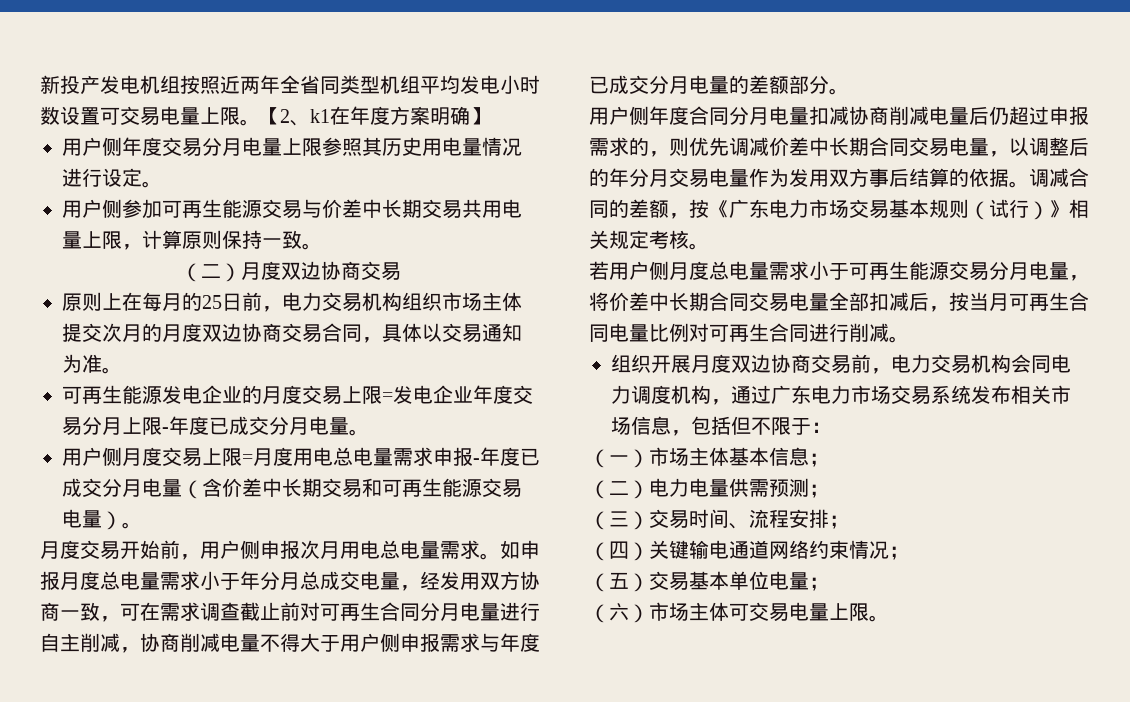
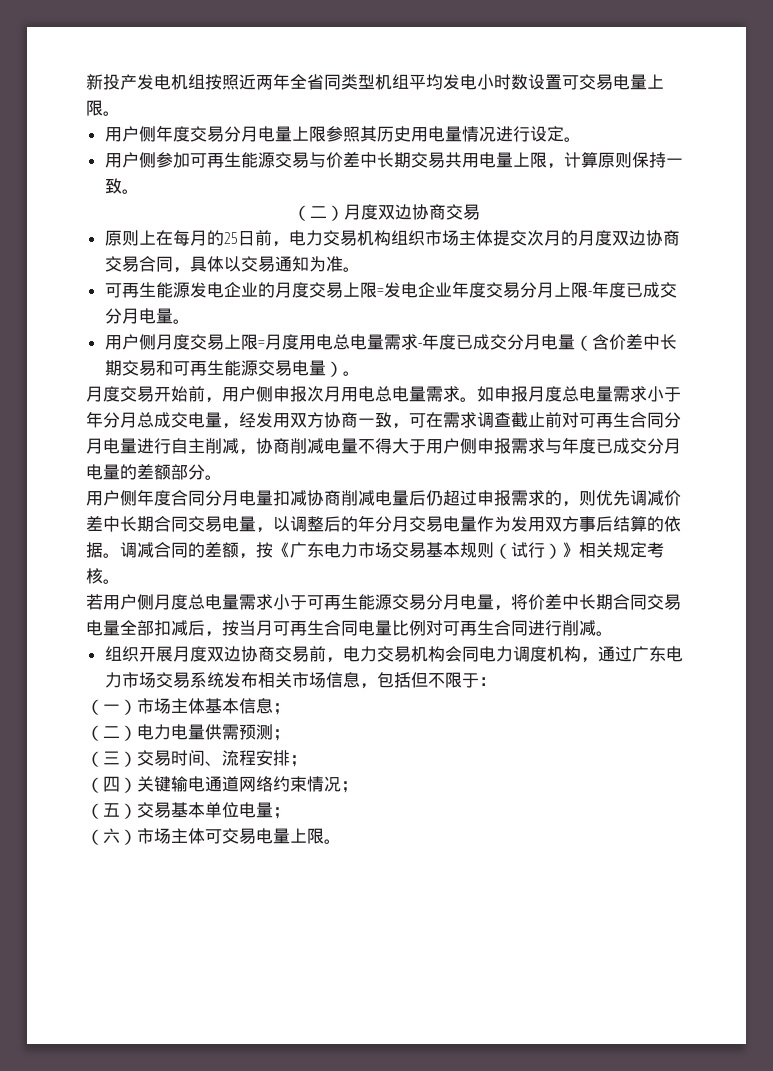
[260,106,490,126] 【2、k1在年度方案明确】 -> (120, 113) none
[433,447,473,466] 申报 -> (418, 342) none

